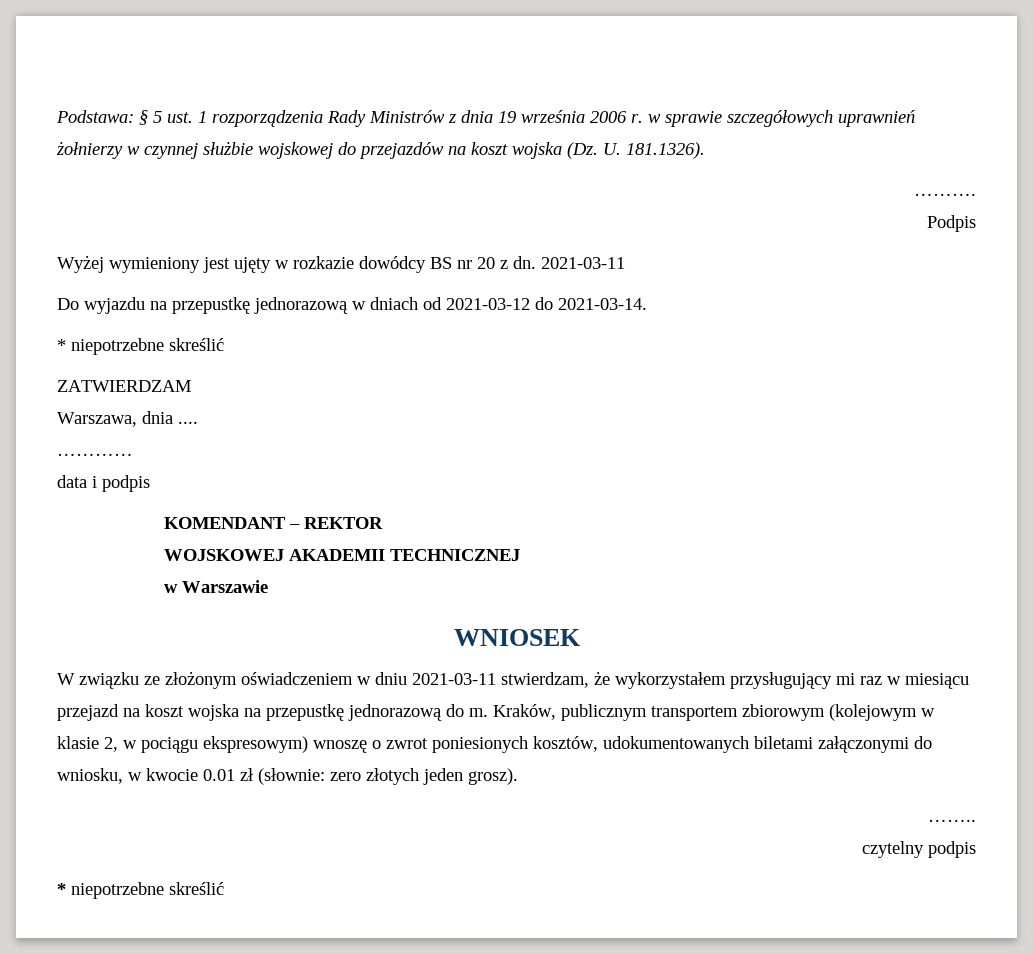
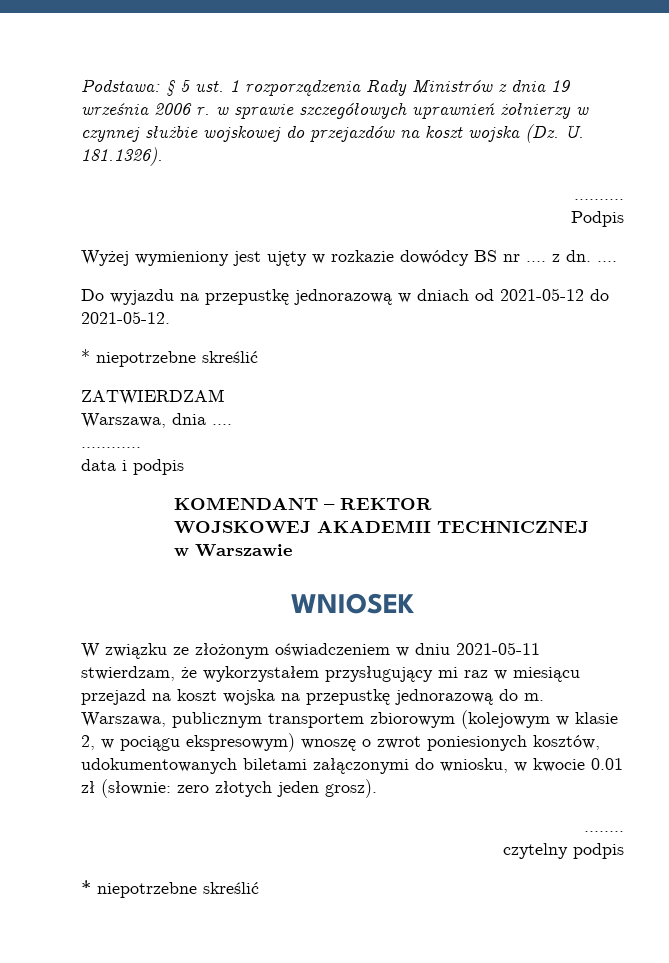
[477,257,495,269] 20 -> [526,261,546,262] ....
[541,257,625,269] 2021-03-11 -> [597,261,617,262] ....
[446,297,647,310] 2021-03-12 do 2021-03-14. -> [500,288,609,301] [81,311,170,324] 2021-05-12 do 2021-05-12.
[412,673,496,685] 2021-03-11 -> [456,642,540,655] 2021-05-11
[493,704,556,720] Kraków, -> [81,712,166,727] Warszawa,

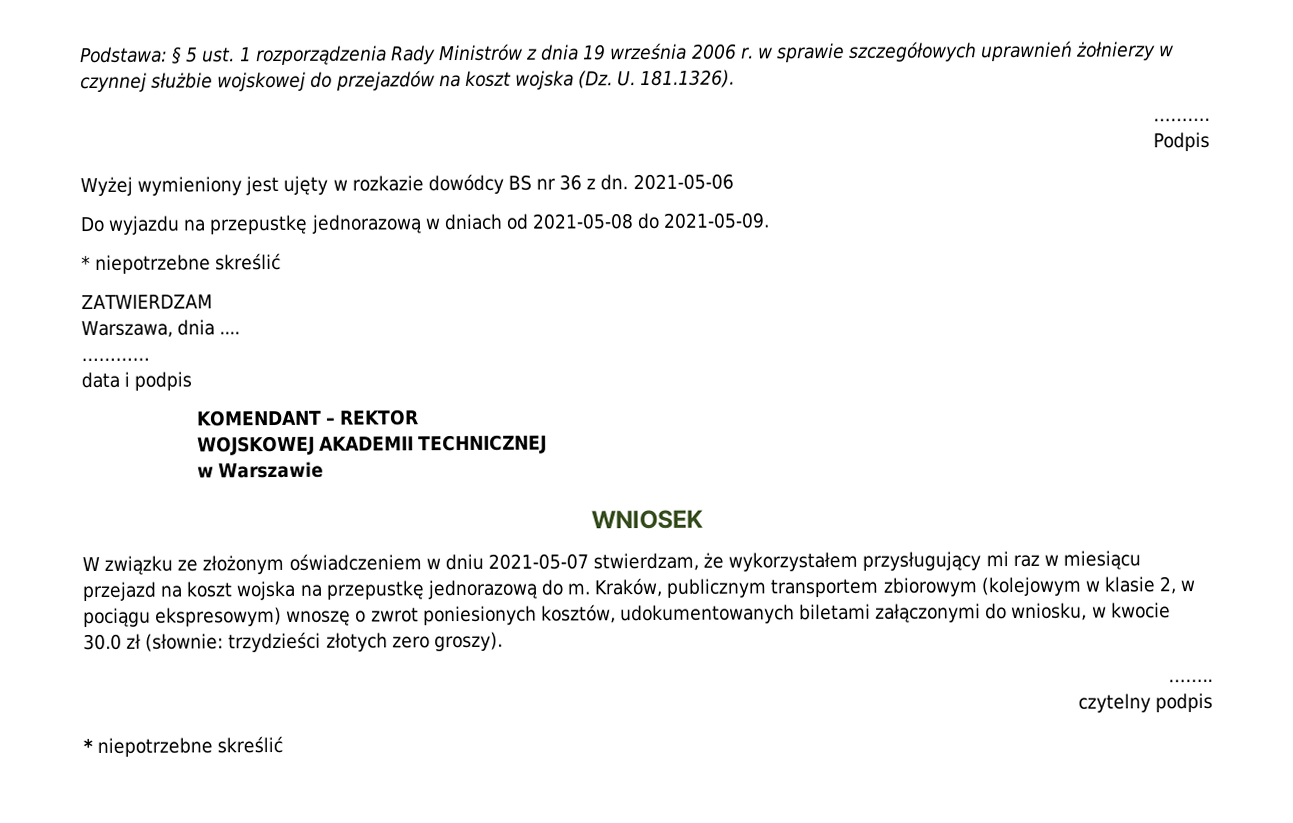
[526,261,546,262] .... -> [559,174,583,191] 36
[597,261,617,262] .... -> [632,173,734,191] 2021-05-06
[500,288,609,301] [81,311,170,324] 2021-05-12 do 2021-05-12. -> [532,212,771,230] 2021-05-08 do 2021-05-09.
[456,642,540,655] 2021-05-11 -> [487,553,589,570] 2021-05-07
[81,712,166,727] Warszawa, -> [594,577,664,598] Kraków,
[591,758,623,770] 0.01 -> [83,633,122,651] 30.0
[177,779,377,798] zero złotych jeden grosz). -> [228,631,503,653] trzydzieści złotych zero groszy).

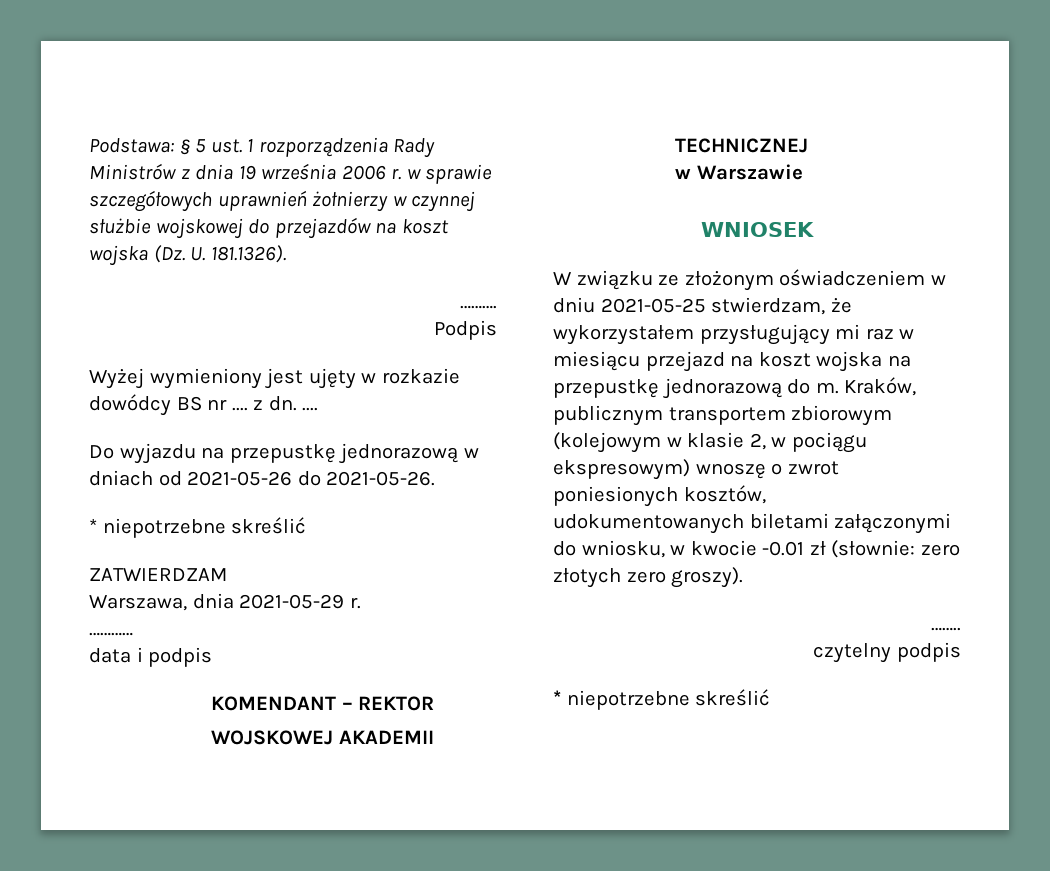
[559,174,583,191] 36 -> [231,407,248,411] ....
[632,173,734,191] 2021-05-06 -> [302,407,319,411] ....
[532,212,771,230] 2021-05-08 do 2021-05-09. -> [187,471,436,486] 2021-05-26 do 2021-05-26.
[219,331,241,335] .... -> [239,594,361,609] 2021-05-29 r.
[487,553,589,570] 2021-05-07 -> [600,298,706,313] 2021-05-25
[83,633,122,651] 30.0 -> [762,541,805,556] -0.01
[228,631,322,653] trzydzieści -> [920,544,960,556] zero

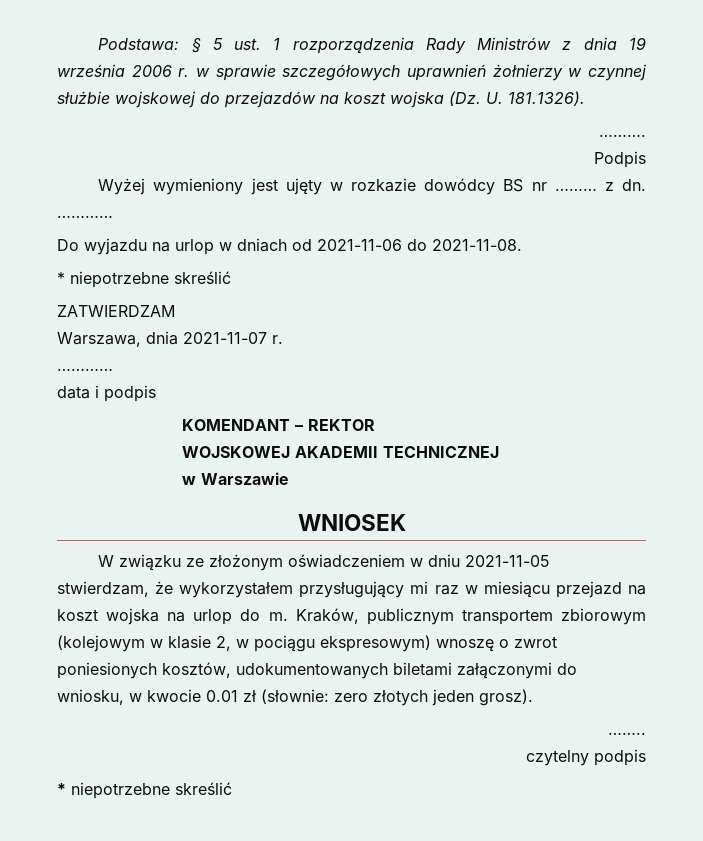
[231,407,248,411] .... -> [554,188,597,191] ………
[302,407,319,411] .... -> [57,215,113,218] …………
[229,443,459,464] przepustkę jednorazową -> [175,239,214,255] urlop
[187,471,436,486] 2021-05-26 do 2021-05-26. -> [317,239,522,251] 2021-11-06 do 2021-11-08.
[239,594,345,609] 2021-05-29 -> [183,332,267,344] 2021-11-07
[600,298,706,313] 2021-05-25 -> [465,555,551,567] 2021-11-05
[553,378,782,399] przepustkę jednorazową -> [193,609,233,625] urlop
[762,541,805,556] -0.01 -> [206,690,238,702] 0.01
[626,567,744,588] zero groszy). -> [432,689,533,706] jeden grosz).

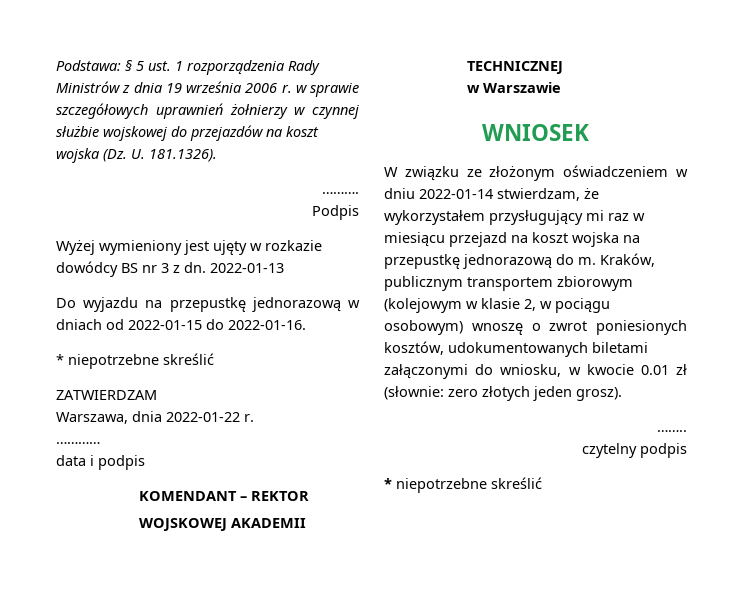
[554,188,597,191] ……… -> [161,263,169,273] 3
[57,215,113,218] ………… -> [210,263,284,273] 2022-01-13
[175,239,214,255] urlop -> [169,297,341,312] przepustkę jednorazową
[317,239,522,251] 2021-11-06 do 2021-11-08. -> [128,319,306,330] 2022-01-15 do 2022-01-16.
[183,332,267,344] 2021-11-07 -> [166,412,240,422] 2022-01-22
[465,555,551,567] 2021-11-05 -> [419,189,493,199] 2022-01-14
[193,609,233,625] urlop -> [384,254,552,269] przepustkę jednorazową
[320,635,431,652] ekspresowym) -> [384,320,463,335] osobowym)

